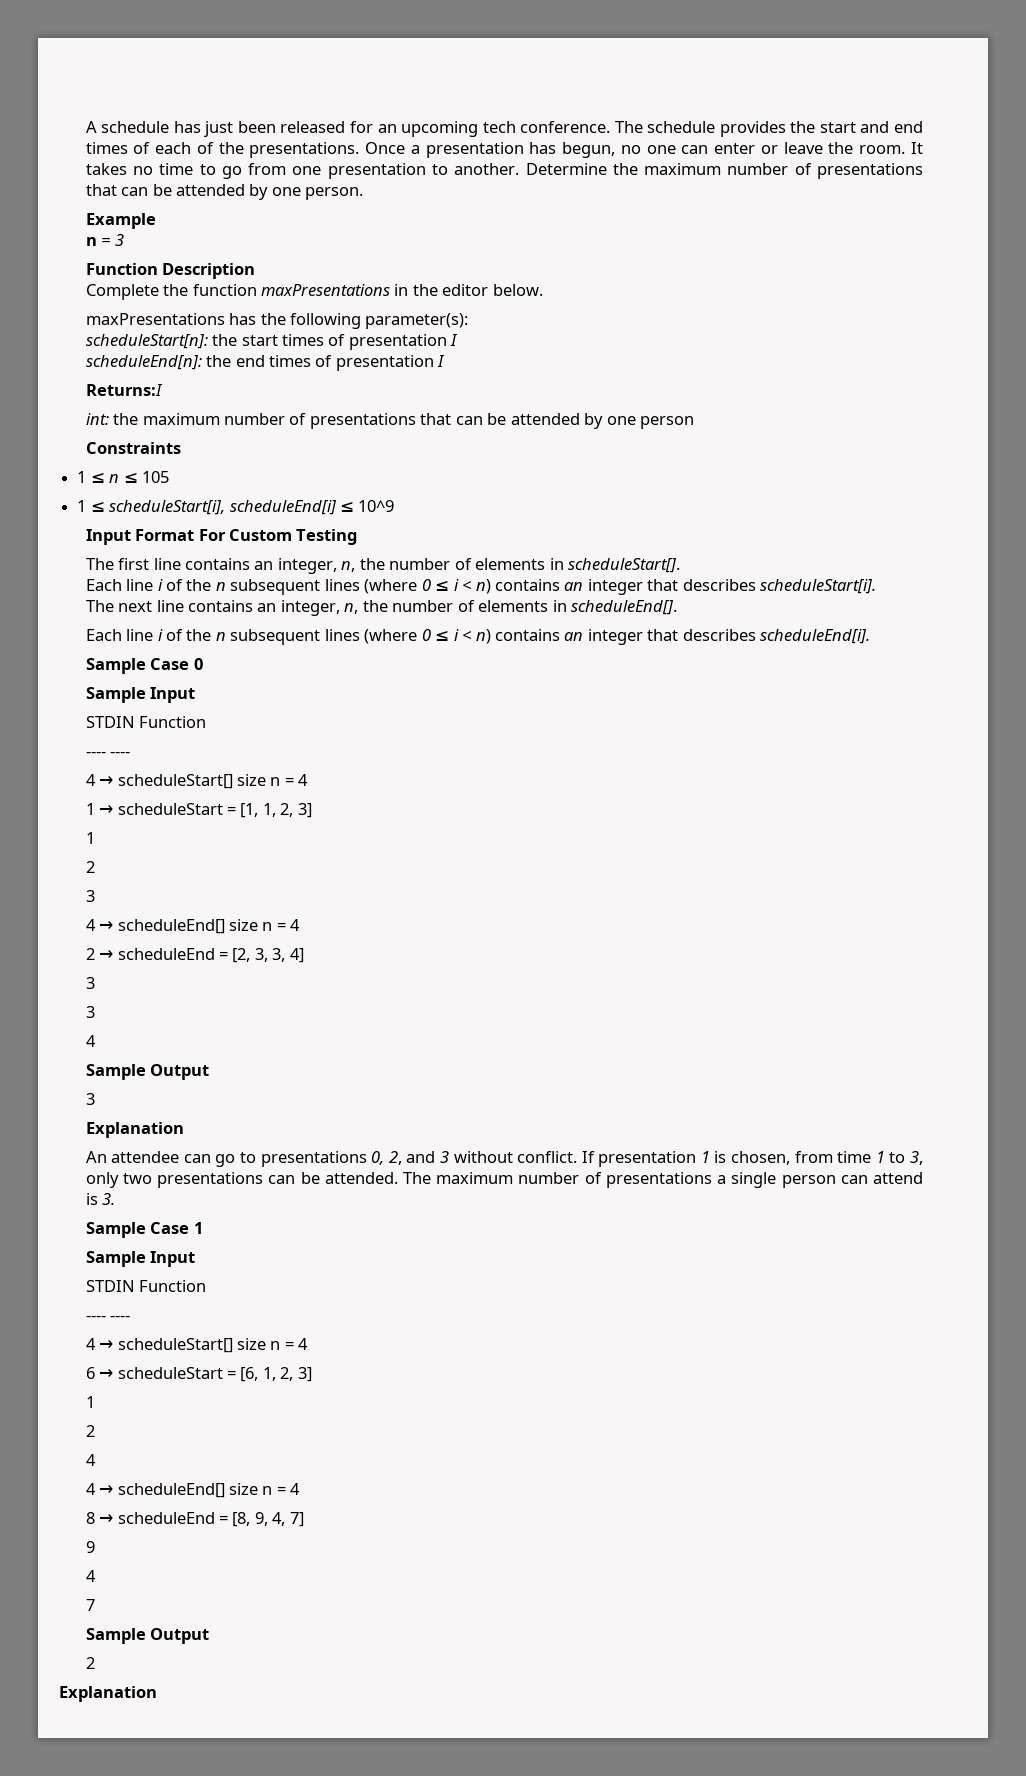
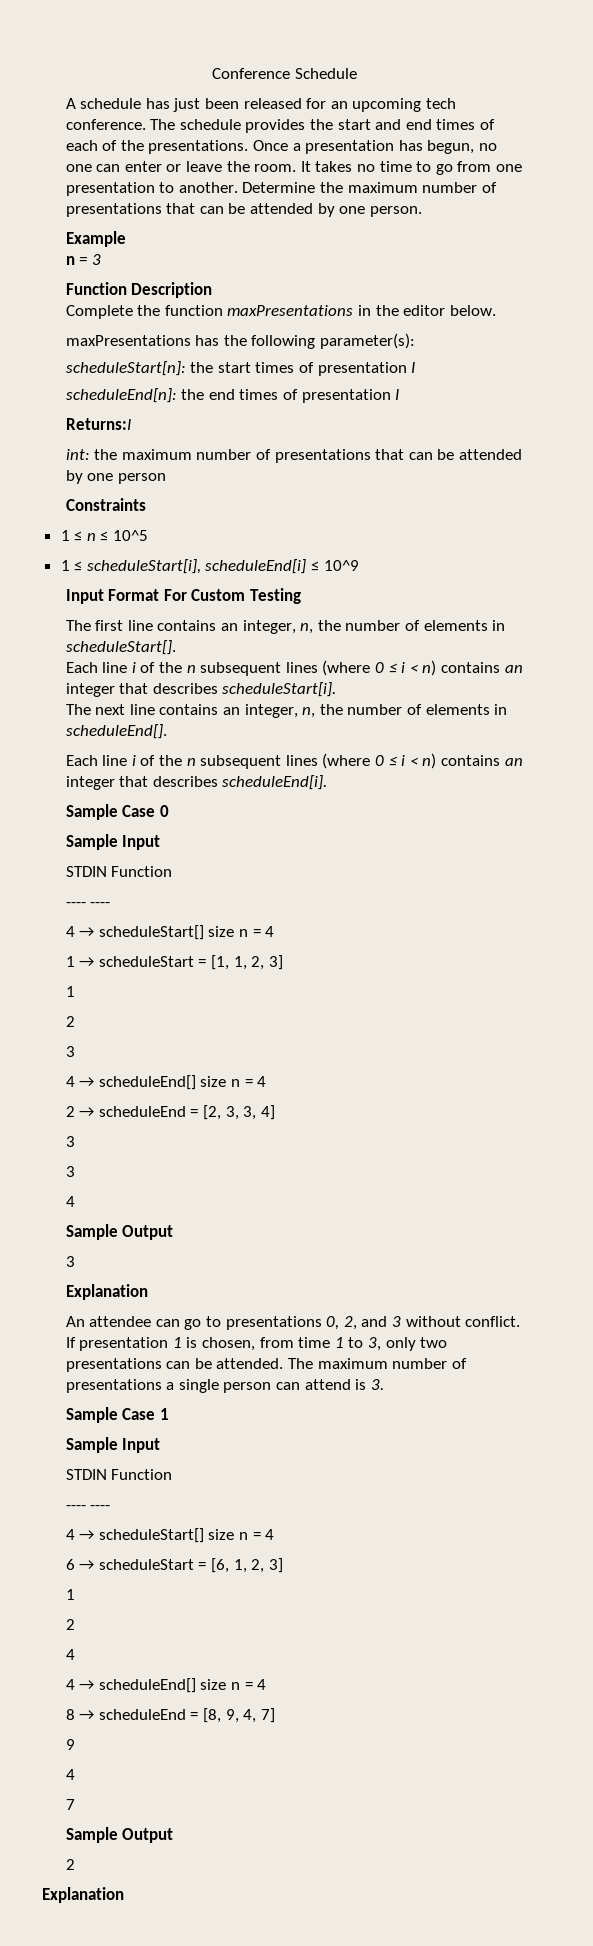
(85, 127) none -> [212,68,357,79] Conference Schedule //
[141,471,169,483] 105 -> [113,530,149,541] 10^5

